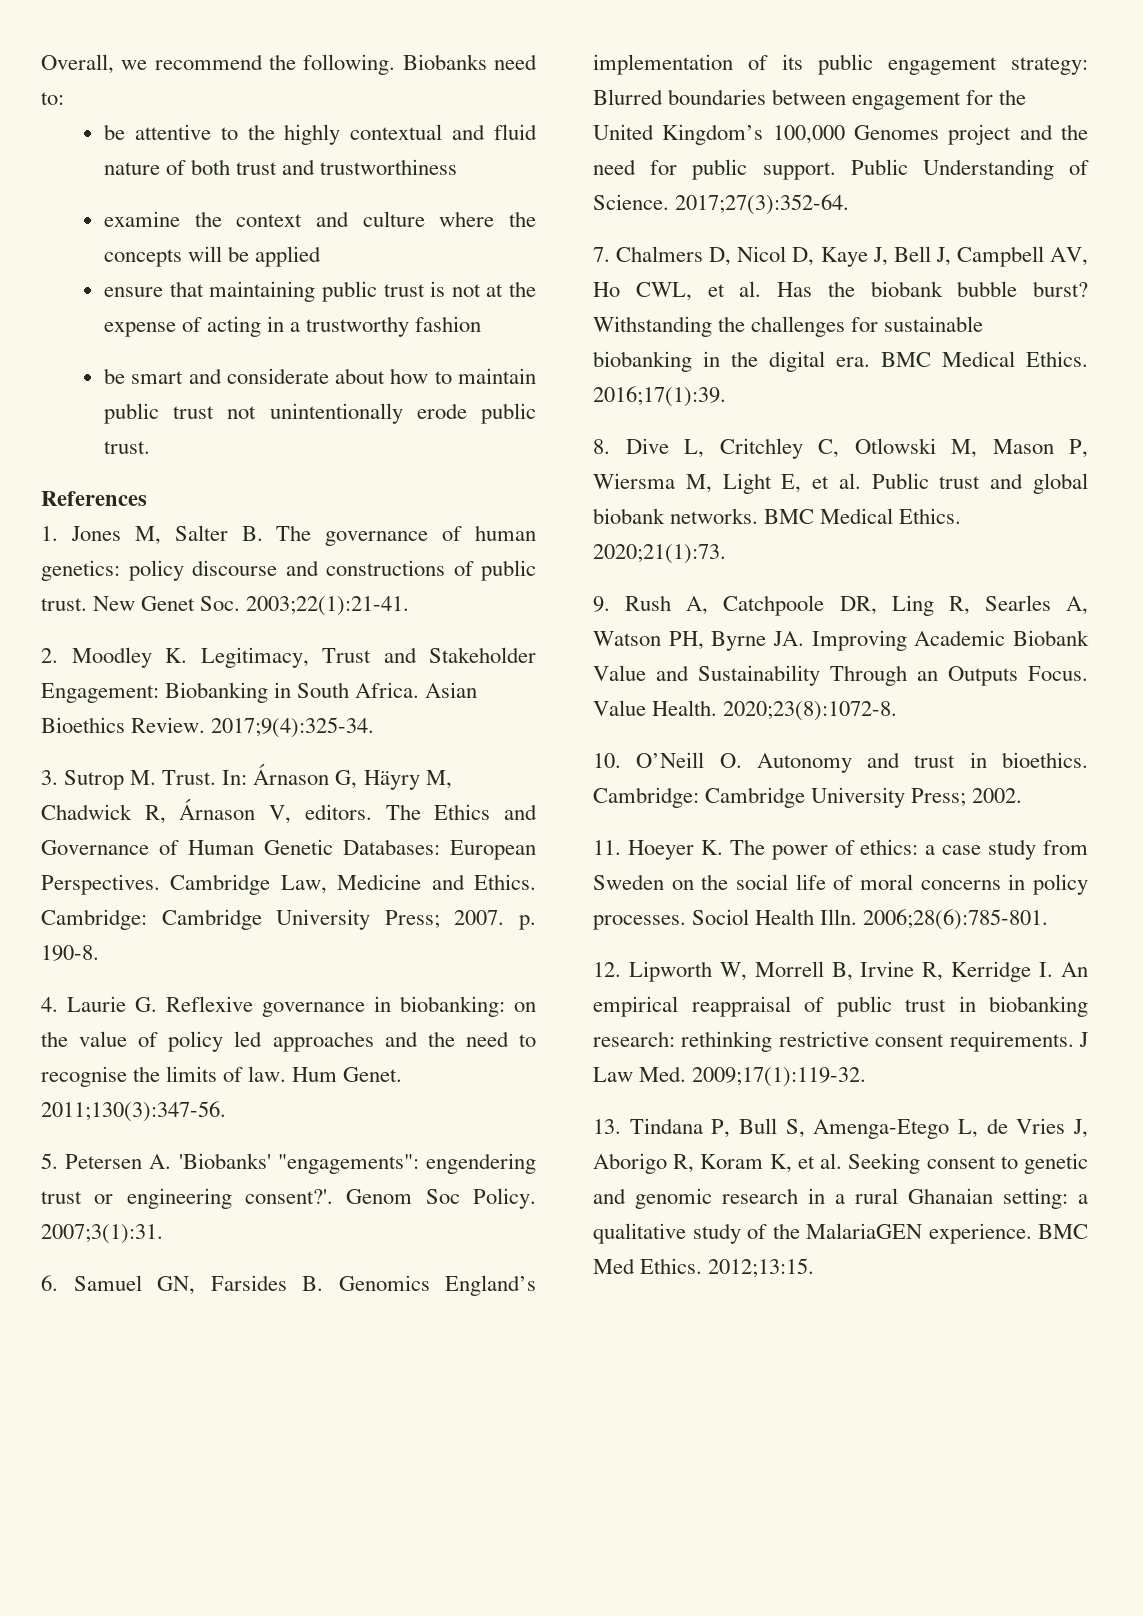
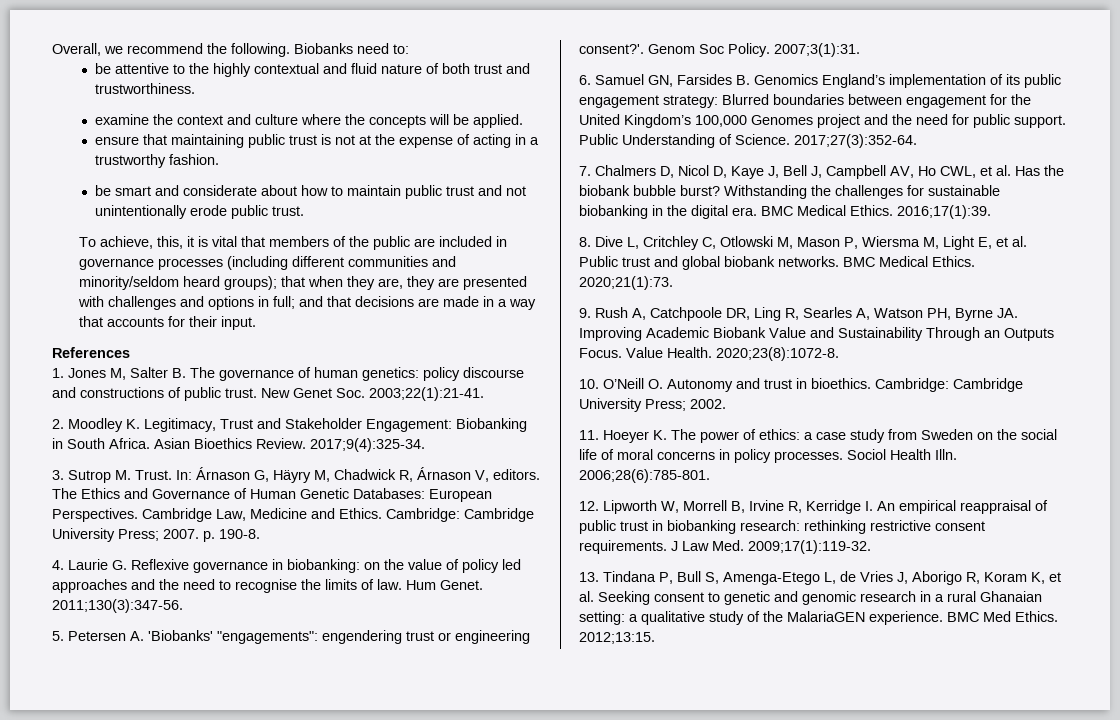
[320,159,458,175] trustworthiness -> [95,83,196,94] trustworthiness.
[255,246,322,267] applied -> [473,114,524,128] applied.
[415,316,482,332] fashion -> [169,154,220,165] fashion.
(215, 412) none -> [478,185,503,196] and
(151, 447) none -> [79,236,508,250] [79,256,457,270] [79,276,528,290] [78,296,537,310] [79,316,257,330] // To achieve, this, it is vital that members of the public are included in governance processes (including different communities and minority/seldom heard groups); that when they are, they are presented with challenges and options in full; and that decisions are made in a way that accounts for their input.

